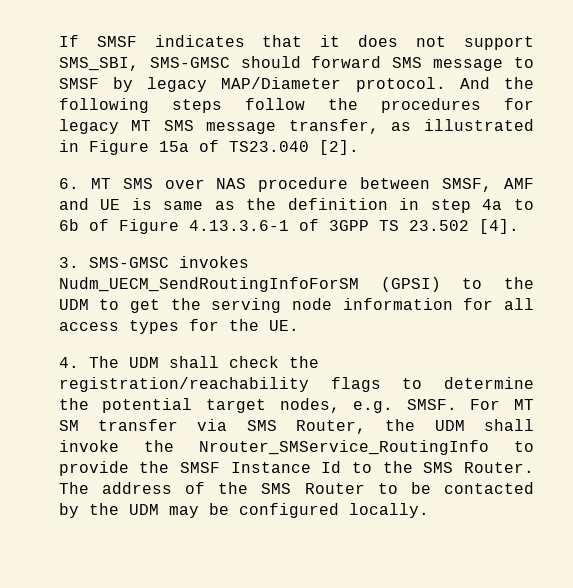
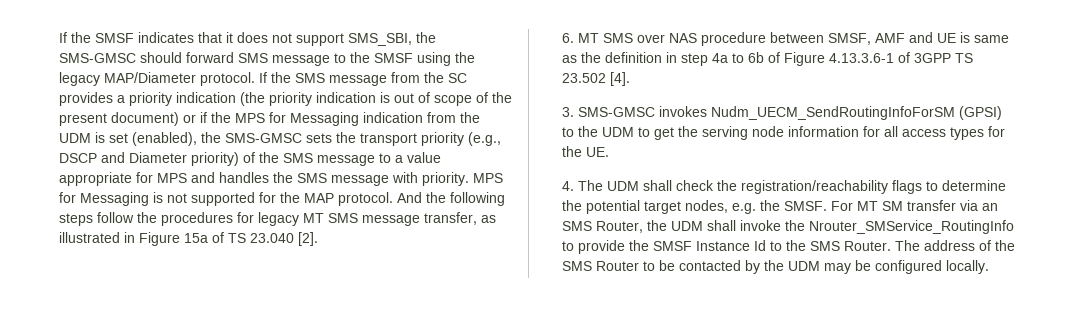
[58,35,79,47] If -> [59,32,92,43] If the
(139, 64) none -> [416,32,437,43] the
[58,77,342,92] SMSF by legacy MAP/Diameter -> [350,52,476,66] [59,72,468,86] [59,92,513,106] [59,112,481,126] [59,132,502,146] [59,152,442,166] [59,172,504,186] [59,192,335,206] the SMSF using the legacy MAP/Diameter protocol. If the SMS message from the SC provides a priority indication (the priority indication is out of scope of the present document) or if the MPS for Messaging indication from the UDM is set (enabled), the SMS-GMSC sets the transport priority (e.g., DSCP and Diameter priority) of the SMS message to a value appropriate for MPS and handles the SMS message with priority. MPS for Messaging is not supported for the MAP
[228,141,309,152] TS23.040 -> [228,233,295,243] TS 23.040
(394, 407) none -> [760,200,781,211] the
(228, 425) none -> [982,203,999,211] an

